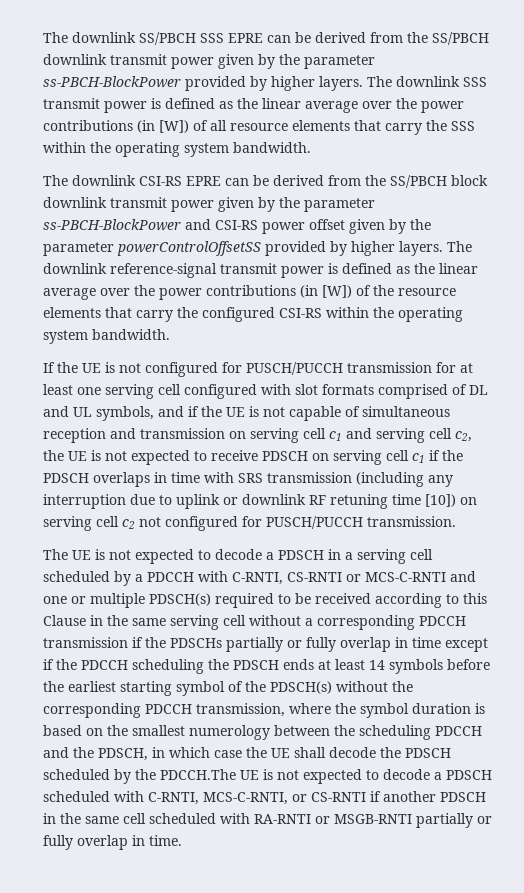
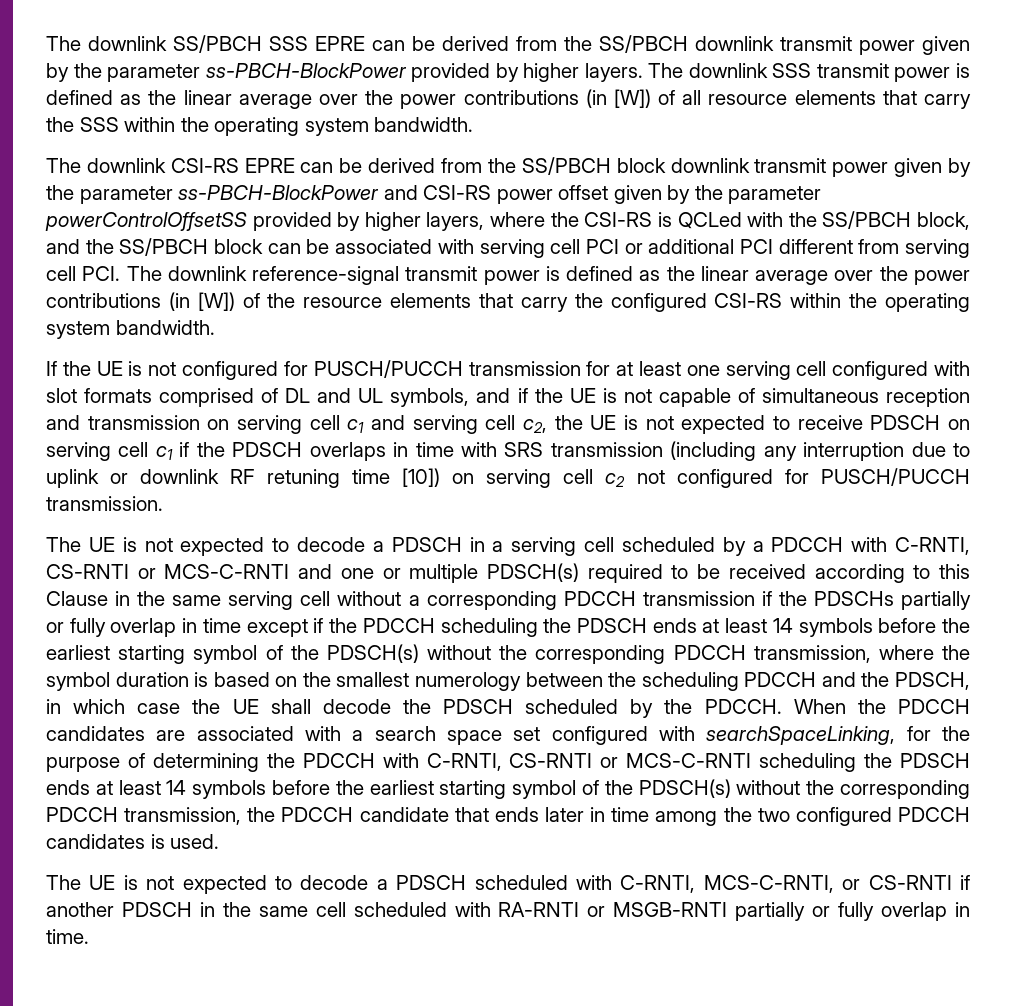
[399,241,443,256] layers. -> [426,211,971,231] [46,238,970,258] [46,266,121,281] layers, where the CSI-RS is QCLed with the SS/PBCH block, and the SS/PBCH block can be associated with serving cell PCI or additional PCI different from serving cell PCI.
[160,769,236,780] PDCCH.The -> [704,699,970,714] [46,726,970,745] [46,753,970,772] [46,779,970,799] [46,807,970,826] [46,834,220,849] [46,875,81,890] PDCCH. When the PDCCH candidates are associated with a search space set configured with searchSpaceLinking, for the purpose of determining the PDCCH with C-RNTI, CS-RNTI or MCS-C-RNTI scheduling the PDSCH ends at least 14 symbols before the earliest starting symbol of the PDSCH(s) without the corresponding PDCCH transmission, the PDCCH candidate that ends later in time among the two configured PDCCH candidates is used. // The

